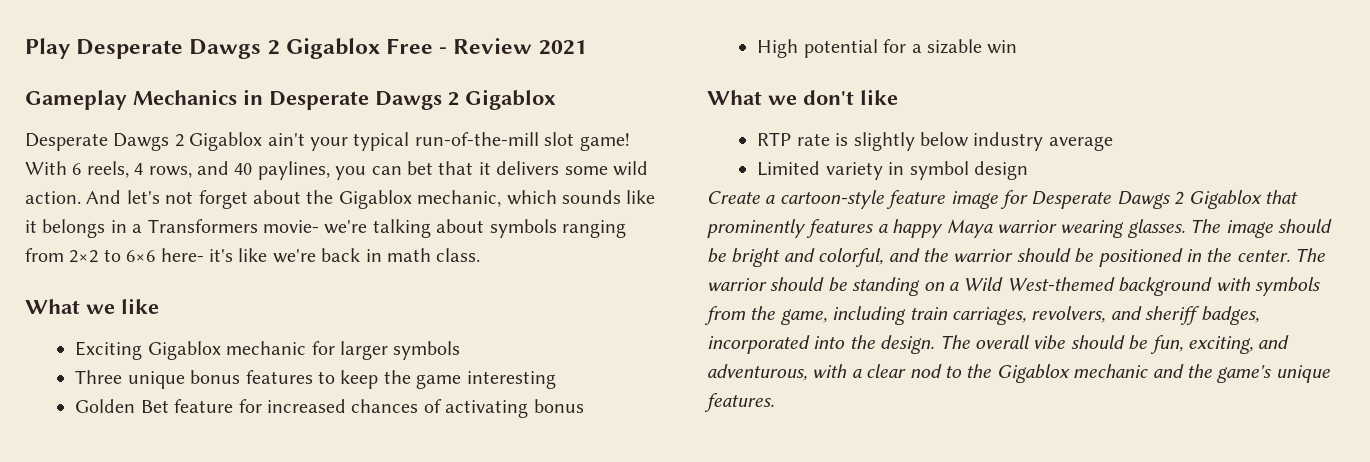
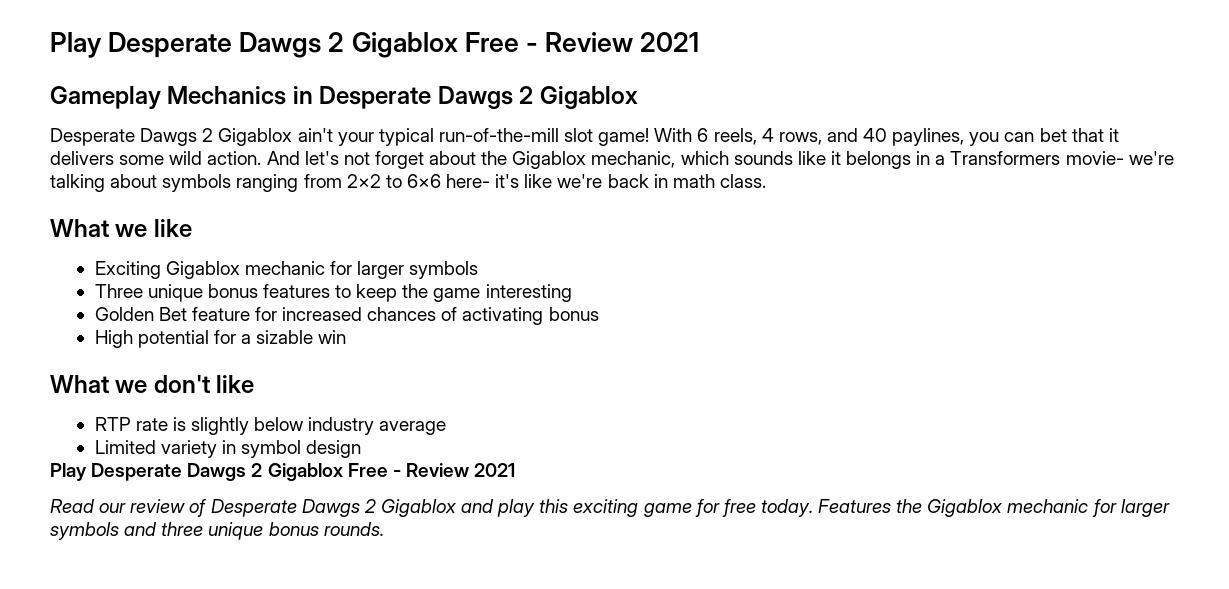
[707,190,1298,209] [707,219,1332,238] [707,248,1326,267] [707,277,1320,296] [704,306,1259,325] [707,335,1290,354] [707,364,1330,383] [704,393,774,412] Create a cartoon-style feature image for Desperate Dawgs 2 Gigablox that prominently features a happy Maya warrior wearing glasses. The image should be bright and colorful, and the warrior should be positioned in the center. The warrior should be standing on a Wild West-themed background with symbols from the game, including train carriages, revolvers, and sheriff badges, incorporated into the design. The overall vibe should be fun, exciting, and adventurous, with a clear nod to the Gigablox mechanic and the game's unique features. -> [50,463,516,481] [50,499,1170,517] [50,522,384,540] Play Desperate Dawgs 2 Gigablox Free - Review 2021 // Read our review of Desperate Dawgs 2 Gigablox and play this exciting game for free today. Features the Gigablox mechanic for larger symbols and three unique bonus rounds.

